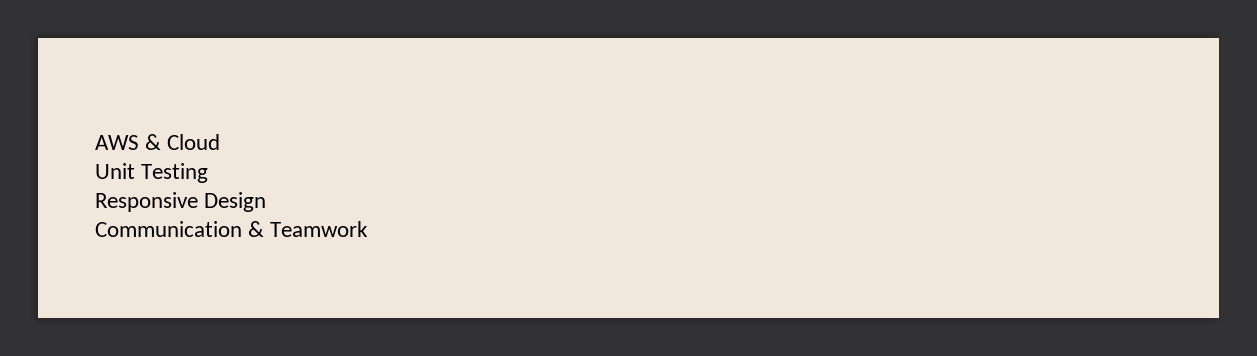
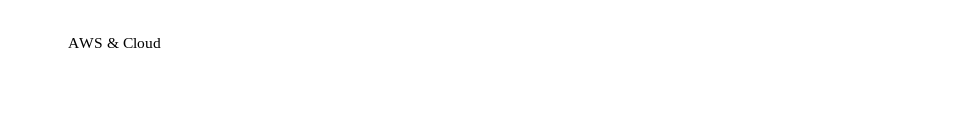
[95,163,209,183] [95,192,267,212] [95,221,369,237] // Unit Testing // Responsive Design // Communication & Teamwork -> (162, 43) none

